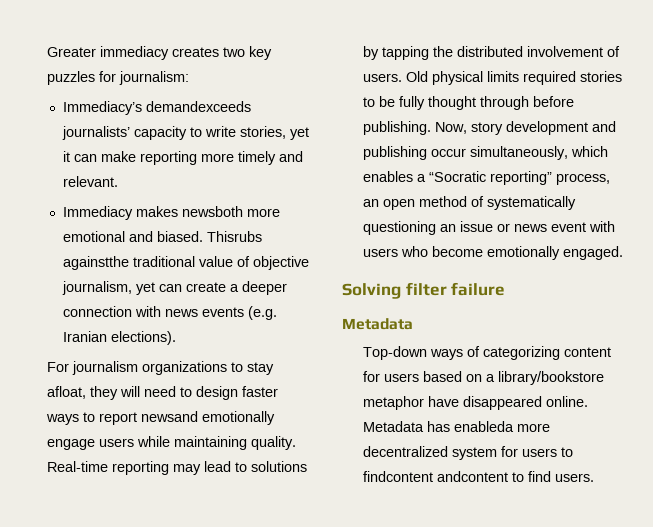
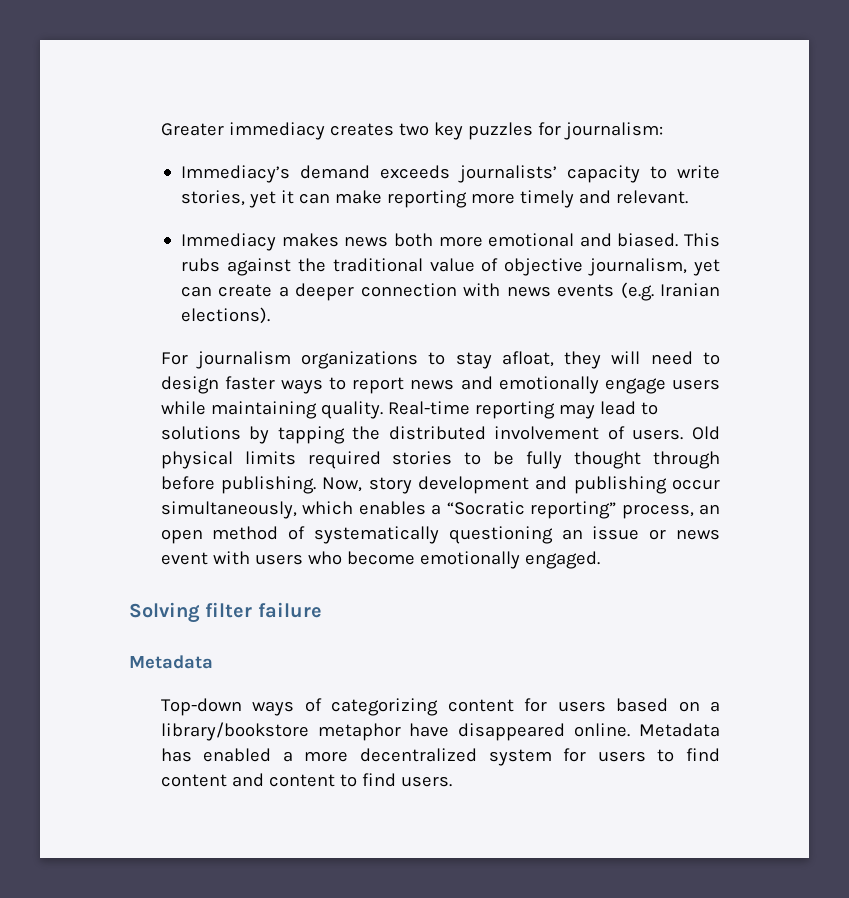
[146,101,252,112] demandexceeds -> [300,165,451,179] demand exceeds
[182,206,244,217] newsboth -> [344,233,433,247] news both
[207,231,263,242] [63,256,130,270] Thisrubs againstthe -> [684,233,720,247] [181,258,326,276] This rubs against the
[141,411,199,422] newsand -> [410,376,493,390] news and
[454,421,515,432] enableda -> [203,748,293,762] enabled a
[363,471,509,482] findcontent andcontent -> [686,748,720,762] [160,773,335,787] find content and content

